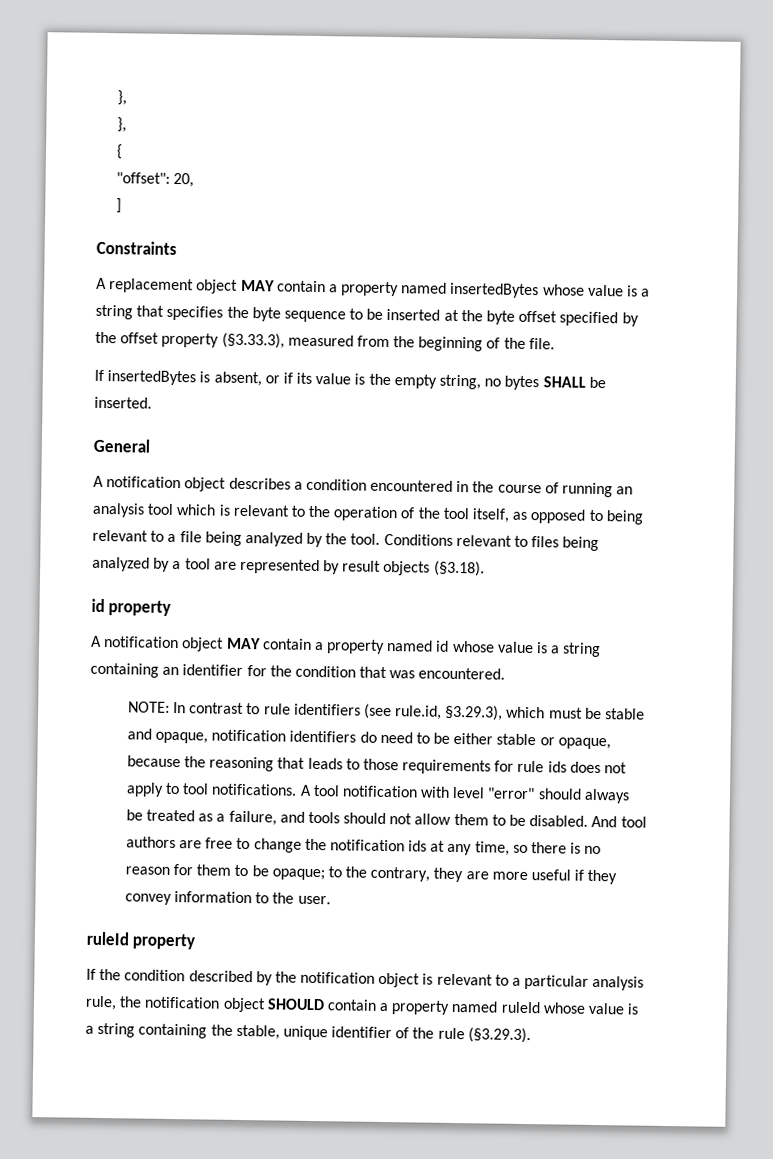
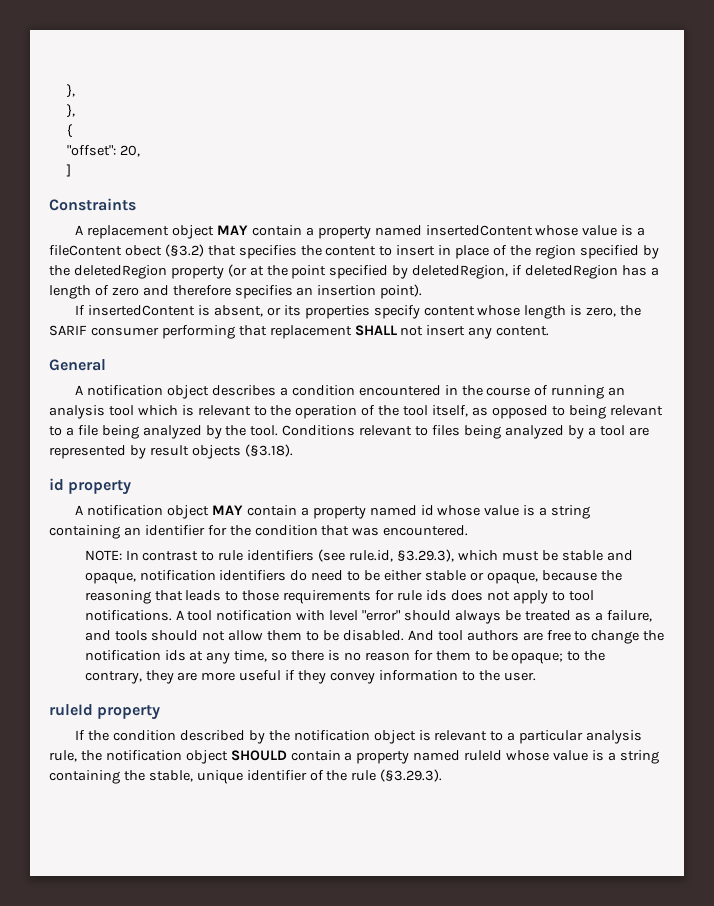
[450,282,651,299] [95,304,639,327] [95,331,555,352] [94,369,197,386] insertedBytes whose value is a string that specifies the byte sequence to be inserted at the byte offset specified by the offset property (§3.33.3), measured from the beginning of the file. // If insertedBytes -> [425,225,646,236] [49,244,659,259] [49,264,659,279] [49,284,423,299] [75,305,196,316] insertedContent whose value is a fileContent obect (§3.2) that specifies the content to insert in place of the region specified by the deletedRegion property (or at the point specified by deletedRegion, if deletedRegion has a length of zero and therefore specifies an insertion point). // If insertedContent
[282,372,606,391] [94,396,152,409] if its value is the empty string, no bytes SHALL be inserted. -> [283,305,642,319] [49,325,550,339] its properties specify content whose length is zero, the SARIF consumer performing that replacement SHALL not insert any content.

